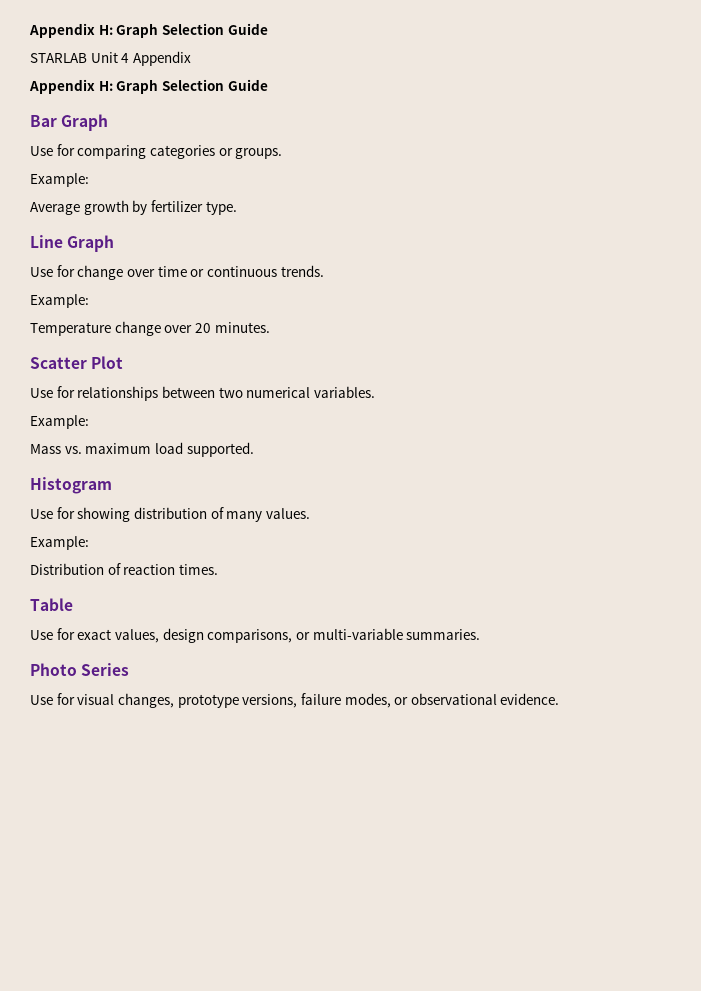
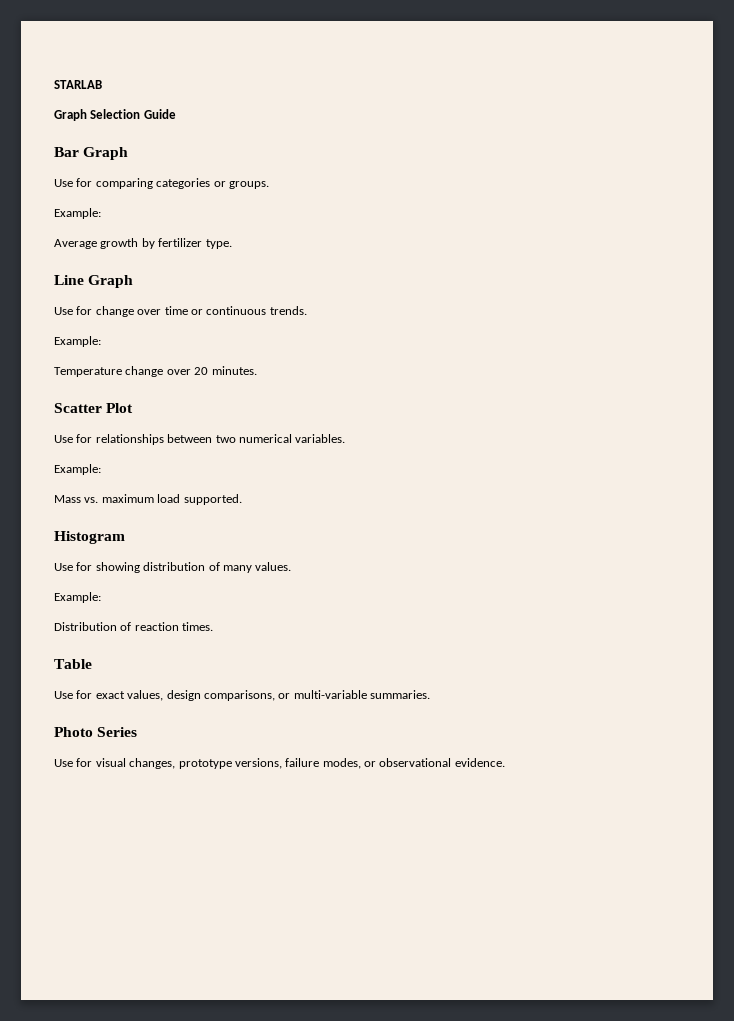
[29,23,268,38] [30,51,191,66] [29,79,113,94] Appendix H: Graph Selection Guide // STARLAB Unit 4 Appendix // Appendix H: -> [54,80,102,89] STARLAB //

